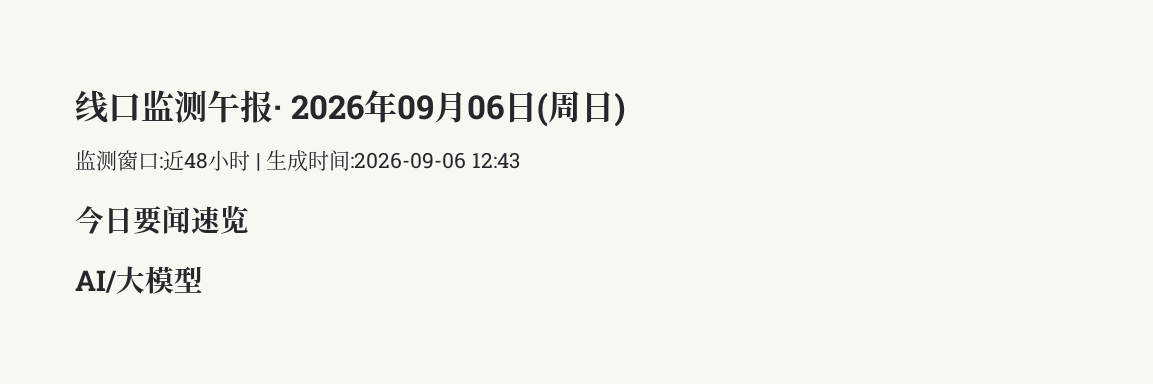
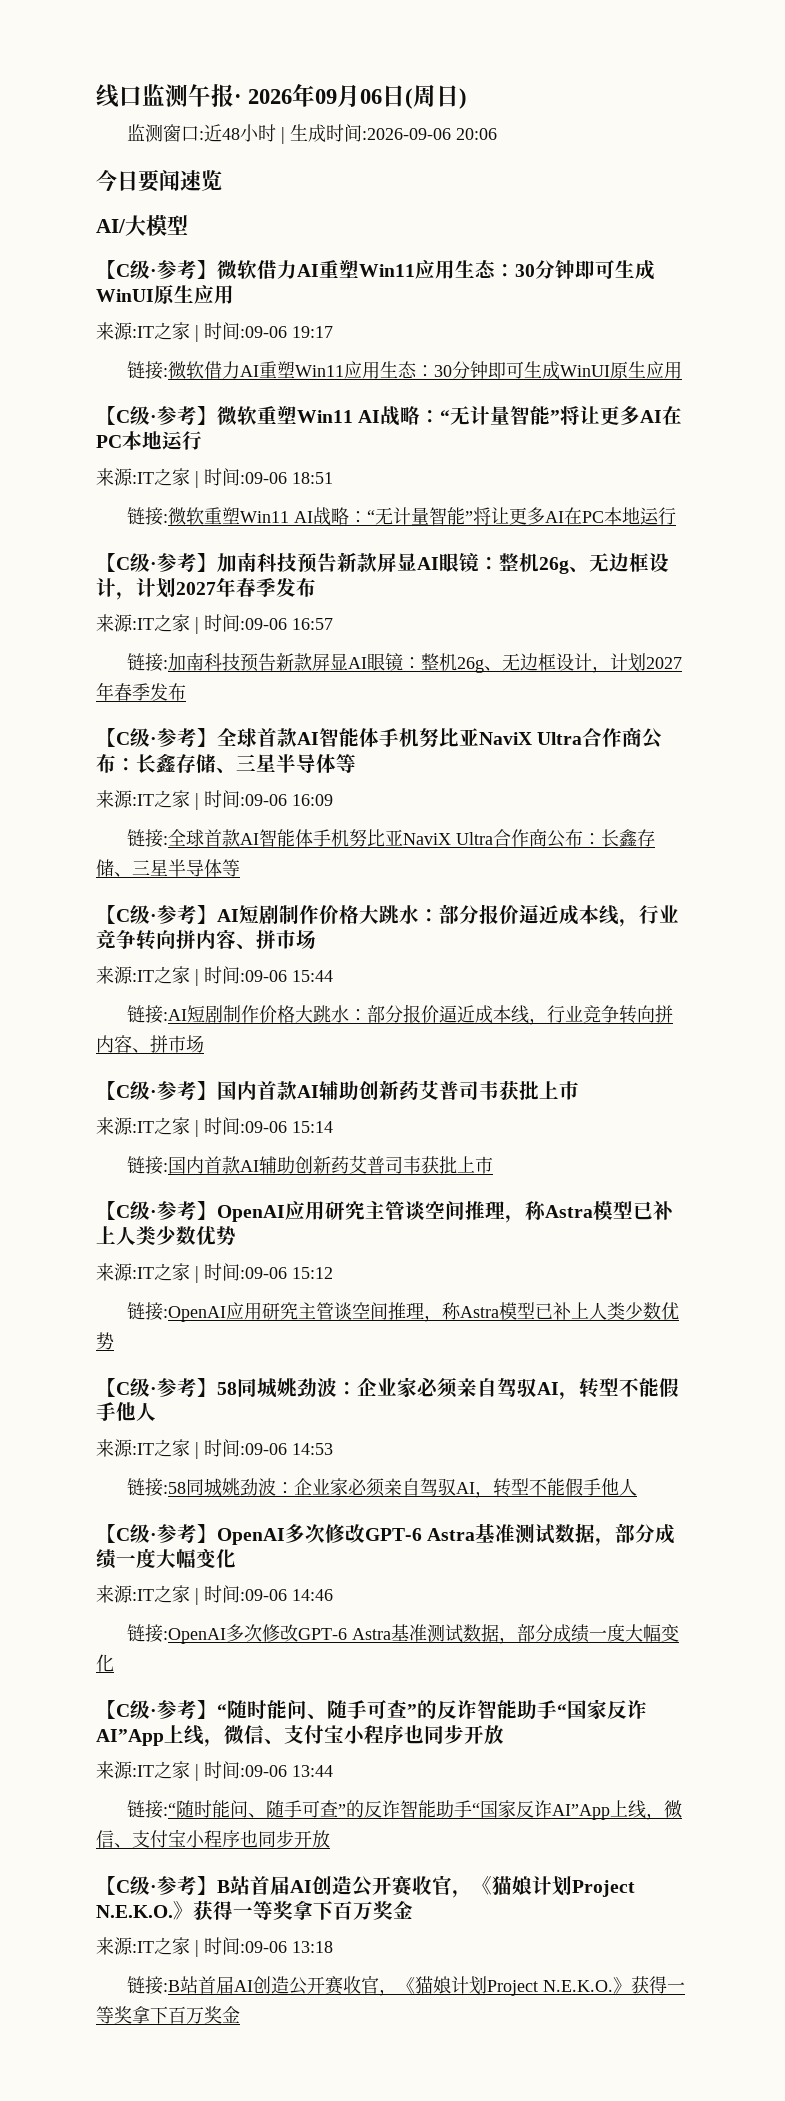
[472,152,521,169] 12:43 -> [455,128,497,140] 20:06
(203, 279) none -> [96,260,655,280] [96,285,234,304] [96,322,333,342] [126,361,682,380] [96,406,683,426] [96,431,202,450] [96,468,333,488] [126,507,676,526] [96,552,669,574] [96,577,316,600] [96,614,333,634] [126,652,682,673] [96,682,186,701] [96,728,663,749] [96,753,356,774] [96,790,333,810] [126,829,655,848] [96,859,240,877] [96,904,679,927] [96,929,316,950] [96,966,333,986] [126,1004,673,1025] [96,1035,204,1053] [96,1080,579,1100] [96,1117,333,1137] [126,1156,493,1175] [96,1201,674,1223] [96,1226,236,1245] [96,1263,333,1283] [126,1302,679,1322] [96,1332,114,1350] [96,1377,679,1400] [96,1402,156,1421] [96,1439,333,1459] [126,1478,637,1498] [96,1523,676,1546] [96,1548,236,1569] [96,1585,333,1605] [126,1624,679,1644] [96,1654,114,1672] [96,1699,647,1719] [96,1724,504,1747] [96,1761,333,1781] [126,1800,682,1820] [96,1829,330,1848] [96,1875,635,1898] [96,1900,413,1920] [96,1937,333,1957] [126,1976,685,1996] [96,2006,240,2024] // 【C级·参考】微软借力AI重塑Win11应用生态：30分钟即可生成WinUI原生应用 // 来源:IT之家 | 时间:09-06 19:17 // 链接:微软借力AI重塑Win11应用生态：30分钟即可生成WinUI原生应用 // 【C级·参考】微软重塑Win11 AI战略：“无计量智能”将让更多AI在PC本地运行 // 来源:IT之家 | 时间:09-06 18:51 // 链接:微软重塑Win11 AI战略：“无计量智能”将让更多AI在PC本地运行 // 【C级·参考】加南科技预告新款屏显AI眼镜：整机26g、无边框设计，计划2027年春季发布 // 来源:IT之家 | 时间:09-06 16:57 // 链接:加南科技预告新款屏显AI眼镜：整机26g、无边框设计，计划2027年春季发布 // 【C级·参考】全球首款AI智能体手机努比亚NaviX Ultra合作商公布：长鑫存储、三星半导体等 // 来源:IT之家 | 时间:09-06 16:09 // 链接:全球首款AI智能体手机努比亚NaviX Ultra合作商公布：长鑫存储、三星半导体等 // 【C级·参考】AI短剧制作价格大跳水：部分报价逼近成本线，行业竞争转向拼内容、拼市场 // 来源:IT之家 | 时间:09-06 15:44 // 链接:AI短剧制作价格大跳水：部分报价逼近成本线，行业竞争转向拼内容、拼市场 // 【C级·参考】国内首款AI辅助创新药艾普司韦获批上市 // 来源:IT之家 | 时间:09-06 15:14 // 链接:国内首款AI辅助创新药艾普司韦获批上市 // 【C级·参考】OpenAI应用研究主管谈空间推理，称Astra模型已补上人类少数优势 // 来源:IT之家 | 时间:09-06 15:12 // 链接:OpenAI应用研究主管谈空间推理，称Astra模型已补上人类少数优势 // 【C级·参考】58同城姚劲波：企业家必须亲自驾驭AI，转型不能假手他人 // 来源:IT之家 | 时间:09-06 14:53 // 链接:58同城姚劲波：企业家必须亲自驾驭AI，转型不能假手他人 // 【C级·参考】OpenAI多次修改GPT-6 Astra基准测试数据，部分成绩一度大幅变化 // 来源:IT之家 | 时间:09-06 14:46 // 链接:OpenAI多次修改GPT-6 Astra基准测试数据，部分成绩一度大幅变化 // 【C级·参考】“随时能问、随手可查”的反诈智能助手“国家反诈AI”App上线，微信、支付宝小程序也同步开放 // 来源:IT之家 | 时间:09-06 13:44 // 链接:“随时能问、随手可查”的反诈智能助手“国家反诈AI”App上线，微信、支付宝小程序也同步开放 // 【C级·参考】B站首届AI创造公开赛收官，《猫娘计划Project N.E.K.O.》获得一等奖拿下百万奖金 // 来源:IT之家 | 时间:09-06 13:18 // 链接:B站首届AI创造公开赛收官，《猫娘计划Project N.E.K.O.》获得一等奖拿下百万奖金

